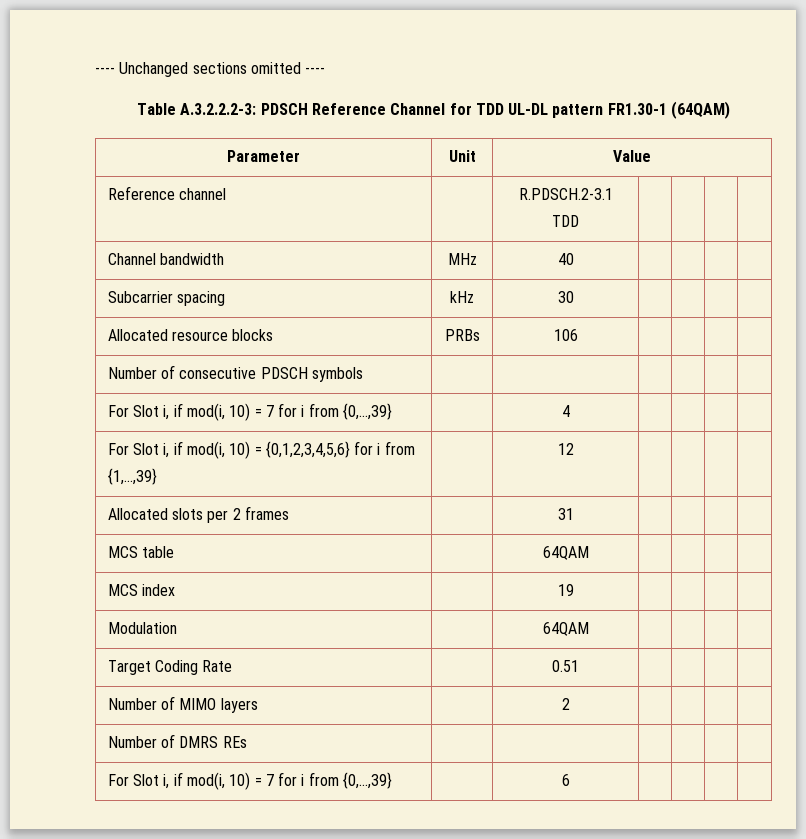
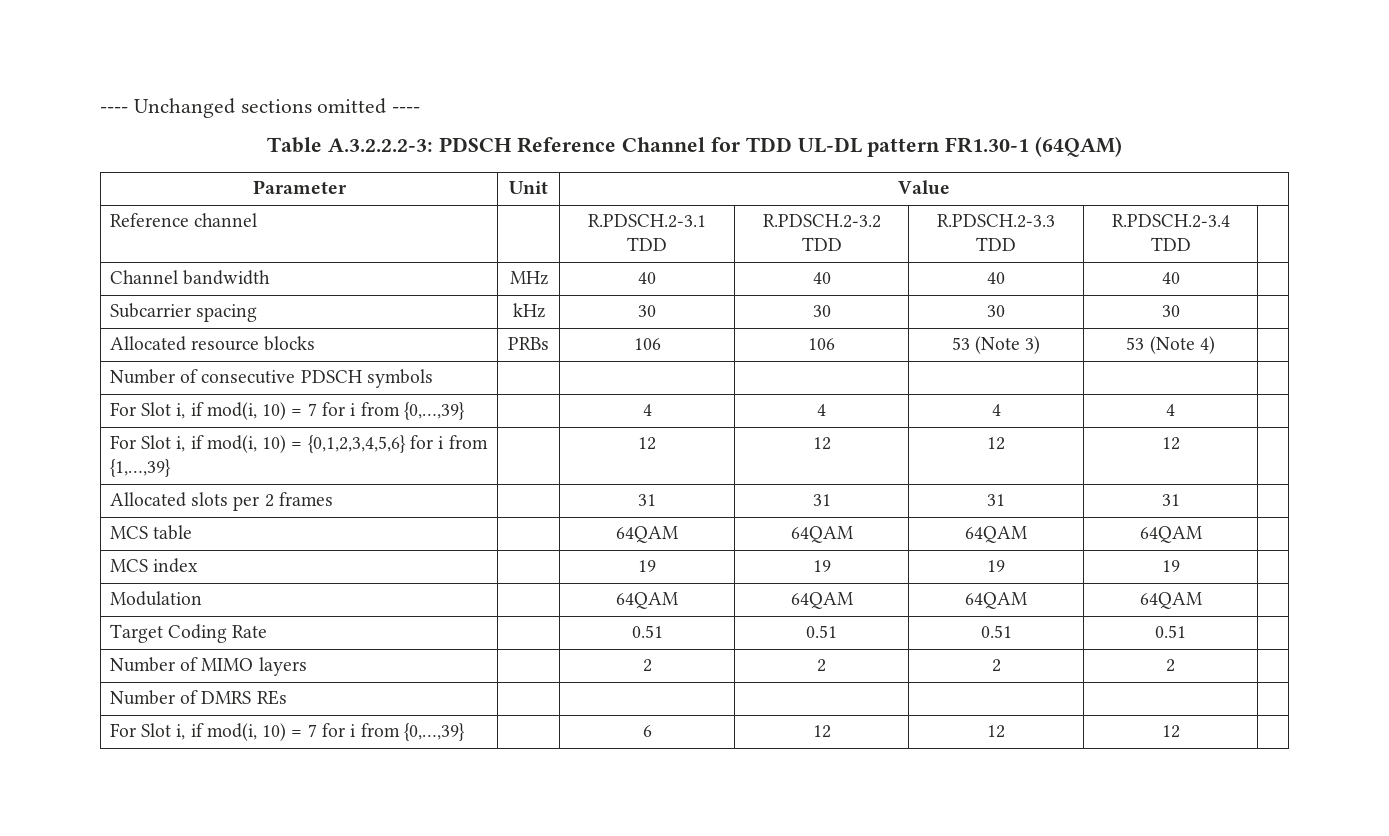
(579, 221) | | -> [762,214,881,228] [801,237,842,251] [937,214,1055,228] [976,237,1016,251] [1111,214,1230,228] [1150,237,1191,251] R.PDSCH.2-3.2 TDD | R.PDSCH.2-3.3 TDD | R.PDSCH.2-3.4 TDD
(574, 259) | | -> [812,272,831,284] [987,272,1005,284] [1161,272,1180,284] 40 | 40 | 40
(574, 297) | | -> [812,305,831,317] [987,305,1005,317] [1161,305,1180,317] 30 | 30 | 30
(578, 335) | | -> [808,338,835,350] [951,336,1041,354] [1126,336,1215,354] 106 | 53 (Note 3) | 53 (Note 4)
(570, 411) | | -> [817,404,826,416] [991,404,1001,416] [1166,404,1175,416] 4 | 4 | 4
(574, 449) | | -> [812,437,831,450] [987,437,1005,450] [1161,437,1180,450] 12 | 12 | 12
(574, 514) | | -> [812,494,831,506] [987,494,1005,506] [1161,494,1180,506] 31 | 31 | 31
(589, 553) | | -> [790,526,853,543] [965,526,1027,543] [1139,526,1202,543] 64QAM | 64QAM | 64QAM
(574, 590) | | -> [812,560,831,572] [987,560,1005,572] [1161,560,1180,572] 19 | 19 | 19
(589, 629) | | -> [790,592,853,609] [965,592,1027,609] [1139,592,1202,609] 64QAM | 64QAM | 64QAM
(579, 666) | | -> [806,625,837,638] [980,625,1012,638] [1155,625,1186,638] 0.51 | 0.51 | 0.51
(570, 704) | | -> [817,659,826,672] [991,659,1001,672] [1166,659,1175,672] 2 | 2 | 2
(570, 780) | | -> [812,725,831,738] [987,725,1005,738] [1161,725,1180,738] 12 | 12 | 12

